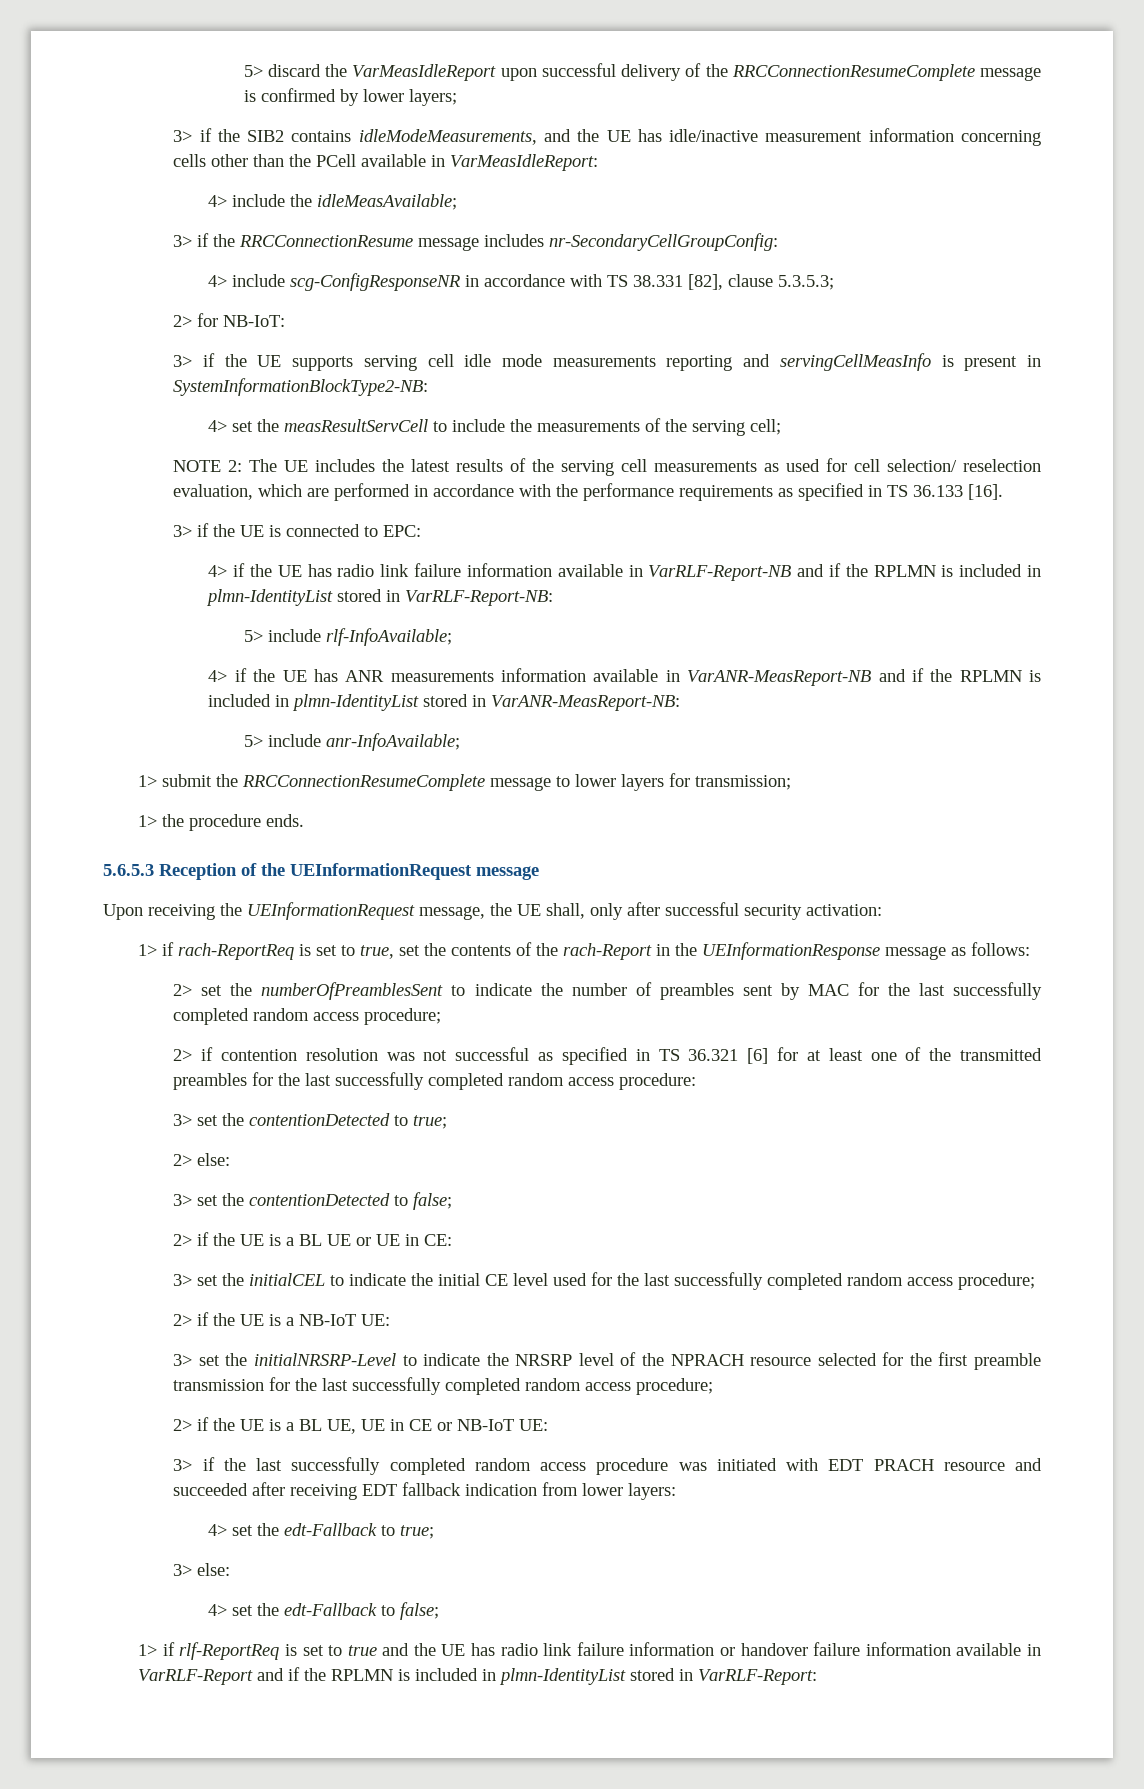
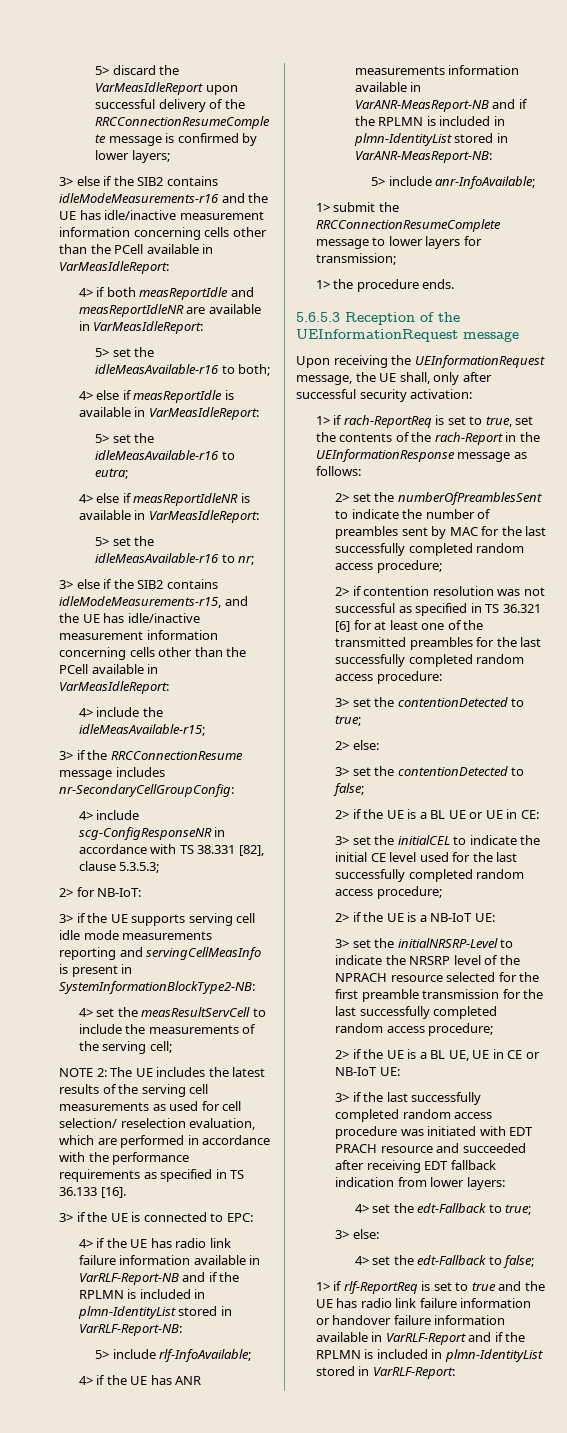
[199,128,537,145] if the SIB2 contains idleModeMeasurements, -> [76,176,218,186] [59,193,269,203] [59,210,264,220] [59,227,267,240] [59,244,214,254] [59,261,170,274] [78,287,254,300] [78,304,261,317] [78,321,204,334] [95,347,155,357] [95,364,271,376] [78,390,234,403] [78,407,259,420] [95,433,155,443] [95,450,235,460] [95,468,129,479] [78,493,250,506] [78,510,259,523] [95,536,155,546] [95,553,255,565] [59,579,218,589] [59,596,222,608] else if the SIB2 contains idleModeMeasurements-r16 and the UE has idle/inactive measurement information concerning cells other than the PCell available in VarMeasIdleReport: // 4> if both measReportIdle and measReportIdleNR are available in VarMeasIdleReport: // 5> set the idleMeasAvailable-r16 to both; // 4> else if measReportIdle is available in VarMeasIdleReport: // 5> set the idleMeasAvailable-r16 to eutra; // 4> else if measReportIdleNR is available in VarMeasIdleReport: // 5> set the idleMeasAvailable-r16 to nr; // 3> else if the SIB2 contains idleModeMeasurements-r15,
[317,194,458,210] idleMeasAvailable; -> [78,724,205,736] idleMeasAvailable-r15;

